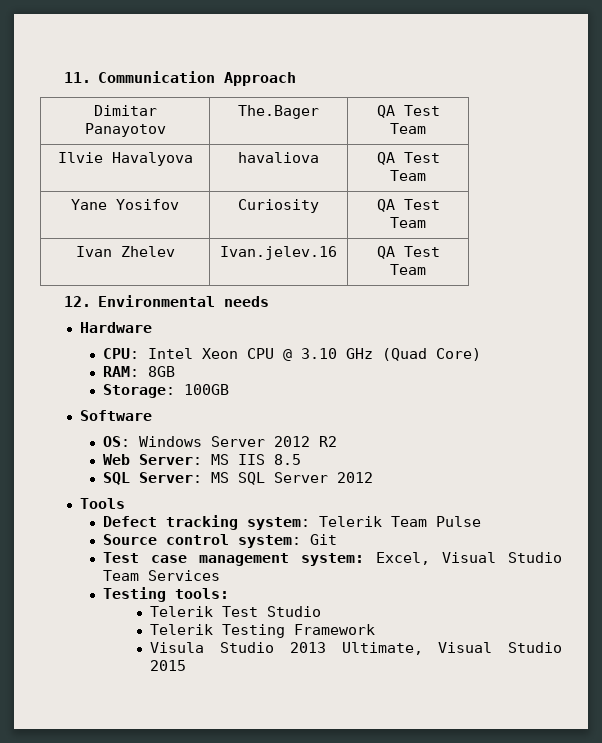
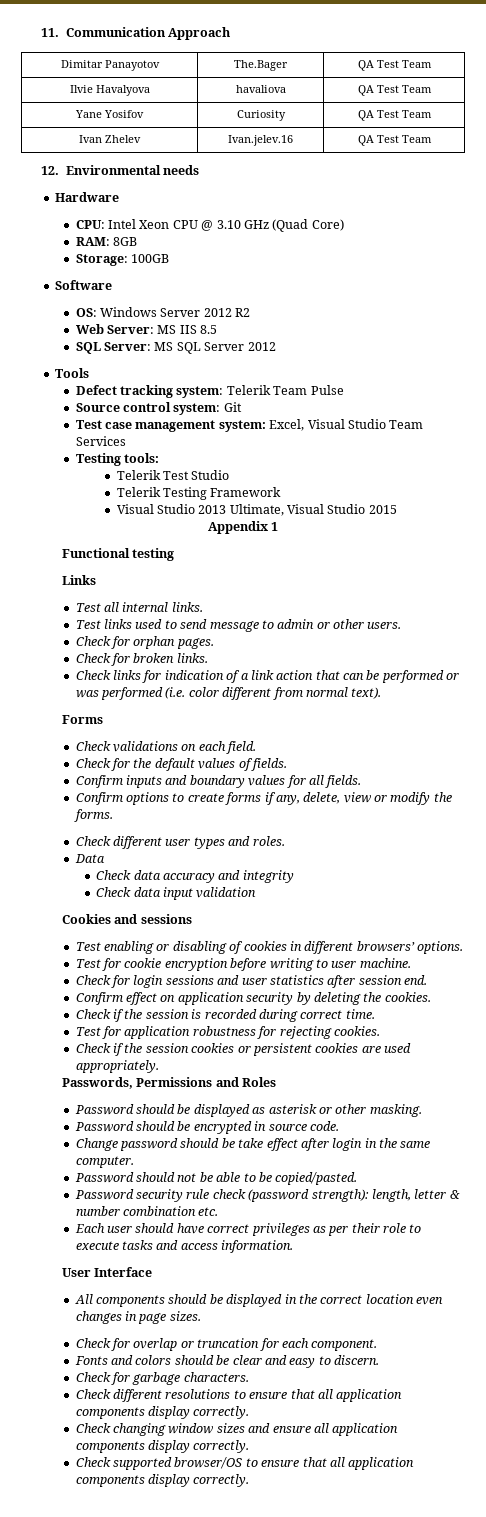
[150,642,205,653] Visula -> [116,504,154,514] Visual
(187, 665) none -> [207,521,279,534] [61,548,175,561] [61,575,96,585] [75,602,203,612] [75,619,402,632] [75,636,214,649] [75,653,208,666] [75,670,460,683] [75,687,382,700] [61,715,103,724] [75,741,257,754] [75,758,287,771] [75,775,362,788] [75,792,452,805] [73,809,113,822] [75,836,285,849] [74,854,105,863] [96,870,294,883] [96,887,257,900] [61,914,192,924] [75,941,464,954] [75,958,411,971] [75,975,428,988] [75,992,431,1005] [75,1009,375,1022] [75,1026,380,1039] [75,1043,412,1056] [75,1060,159,1073] [61,1077,277,1089] [74,1104,422,1117] [74,1121,339,1134] [75,1138,431,1151] [75,1156,134,1168] [74,1172,358,1185] [74,1189,460,1202] [75,1206,219,1216] [74,1223,422,1236] [75,1240,294,1253] [61,1267,153,1277] [74,1294,444,1307] [75,1311,201,1324] [75,1338,378,1351] [74,1355,380,1368] [75,1372,249,1385] [75,1389,403,1402] [75,1406,250,1419] [75,1423,399,1436] [75,1440,250,1453] [75,1457,415,1470] [75,1474,250,1487] // Appendix 1 // Functional testing // Links // Test all internal links. // Test links used to send message to admin or other users. // Check for orphan pages. // Check for broken links. // Check links for indication of a link action that can be performed or was performed (i.e. color different from normal text). // Forms // Check validations on each field. // Check for the default values of fields. // Confirm inputs and boundary values for all fields. // Confirm options to create forms if any, delete, view or modify the forms. // Check different user types and roles. // Data // Check data accuracy and integrity // Check data input validation // Cookies and sessions // Test enabling or disabling of cookies in different browsers’ options. // Test for cookie encryption before writing to user machine. // Check for login sessions and user statistics after session end. // Confirm effect on application security by deleting the cookies. // Check if the session is recorded during correct time. // Test for application robustness for rejecting cookies. // Check if the session cookies or persistent cookies are used appropriately. // Passwords, Permissions and Roles // Password should be displayed as asterisk or other masking. // Password should be encrypted in source code. // Change password should be take effect after login in the same computer. // Password should not be able to be copied/pasted. // Password security rule check (password strength): length, letter & number combination etc. // Each user should have correct privileges as per their role to execute tasks and access information. // User Interface // All components should be displayed in the correct location even changes in page sizes. // Check for overlap or truncation for each component. // Fonts and colors should be clear and easy to discern. // Check for garbage characters. // Check different resolutions to ensure that all application components display correctly. // Check changing window sizes and ensure all application components display correctly. // Check supported browser/OS to ensure that all application components display correctly.

